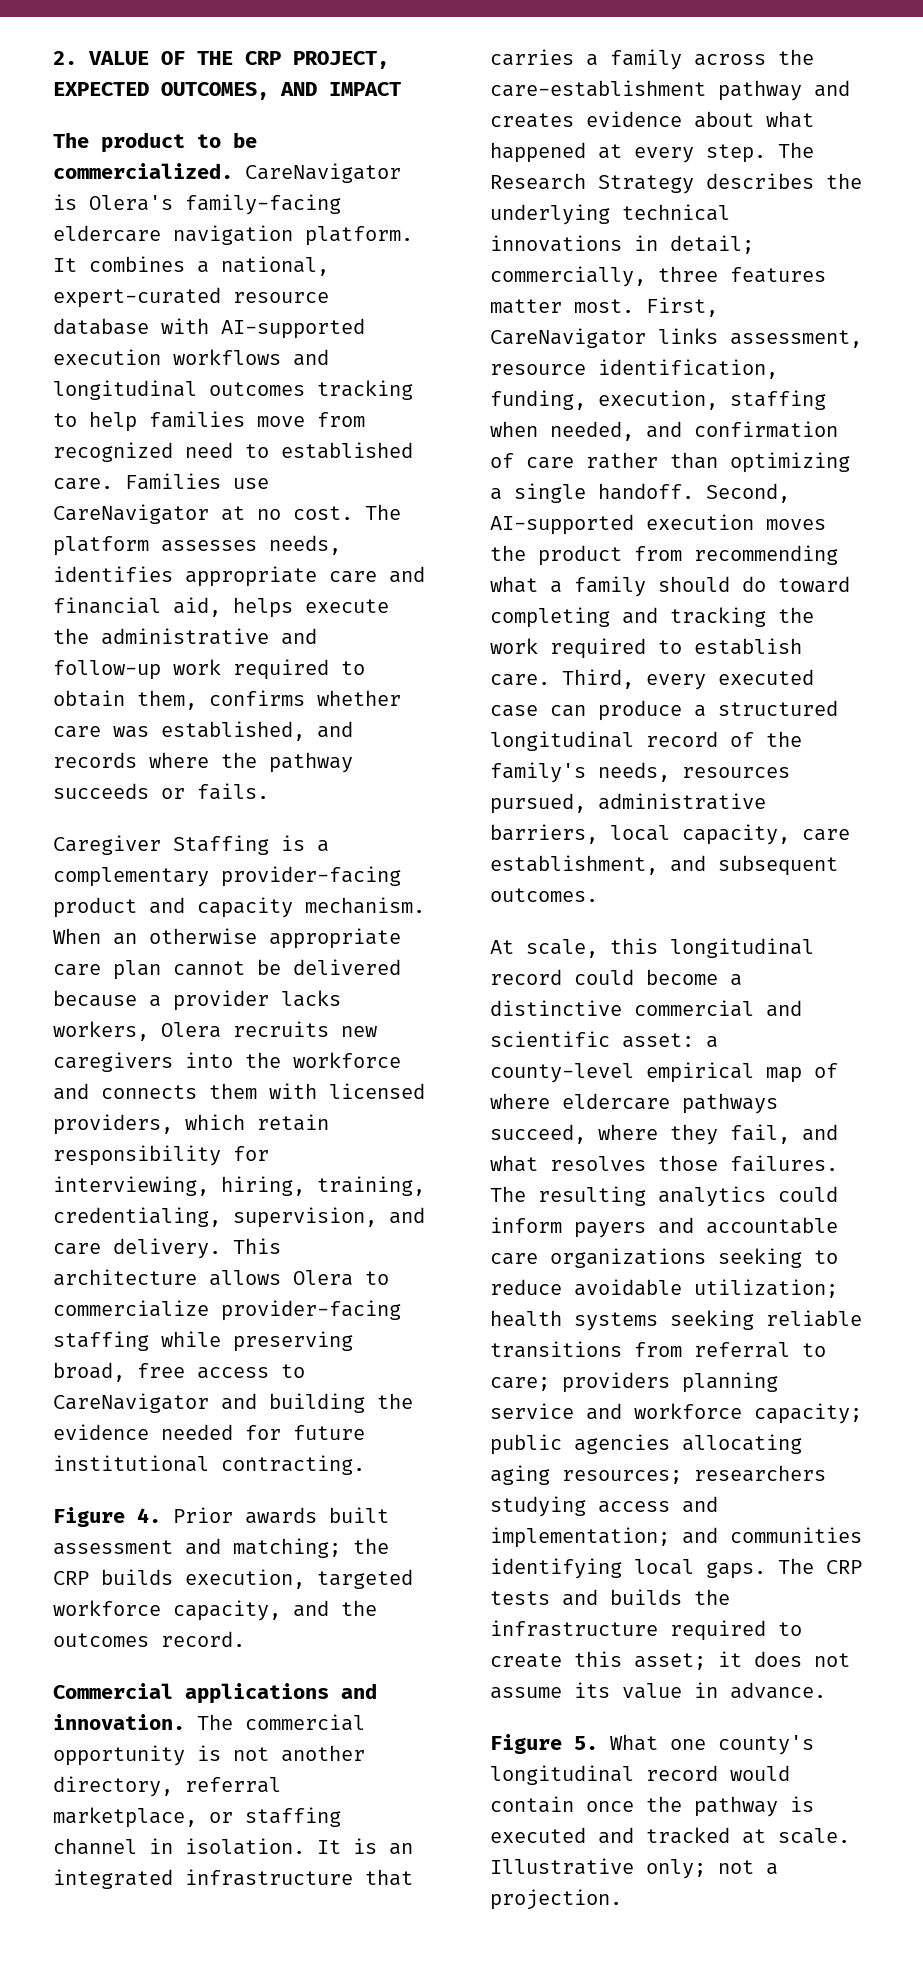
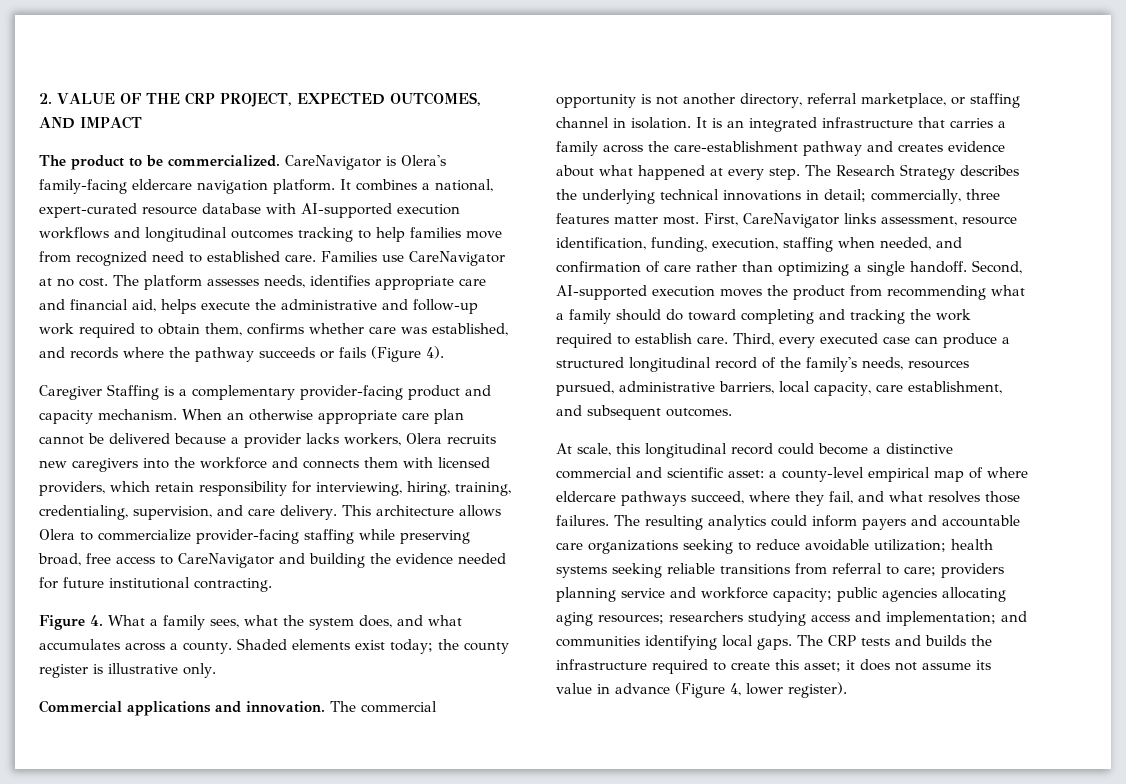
[197,783,269,800] fails. -> [339,346,444,362] fails (Figure 4).
[173,1507,389,1524] [53,1538,389,1558] [53,1569,413,1589] [53,1600,377,1621] [53,1631,245,1647] Prior awards built assessment and matching; the CRP builds execution, targeted workforce capacity, and the outcomes record. -> [108,615,462,630] [39,638,509,654] [39,663,216,678] What a family sees, what the system does, and what accumulates across a county. Shaded elements exist today; the county register is illustrative only.
[730,1682,826,1699] [490,1734,814,1755] [490,1765,790,1785] [490,1796,814,1817] [490,1827,850,1844] [490,1858,778,1879] [490,1889,622,1910] advance. // Figure 5. What one county's longitudinal record would contain once the pathway is executed and tracked at scale. Illustrative only; not a projection. -> [615,682,847,698] advance (Figure 4, lower register).

